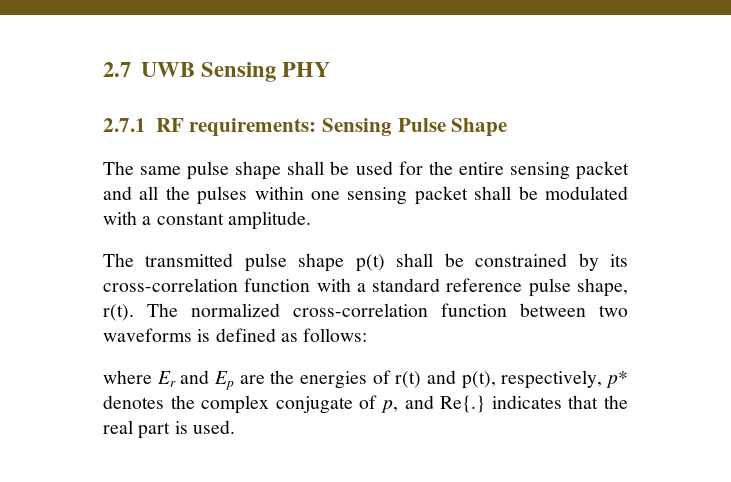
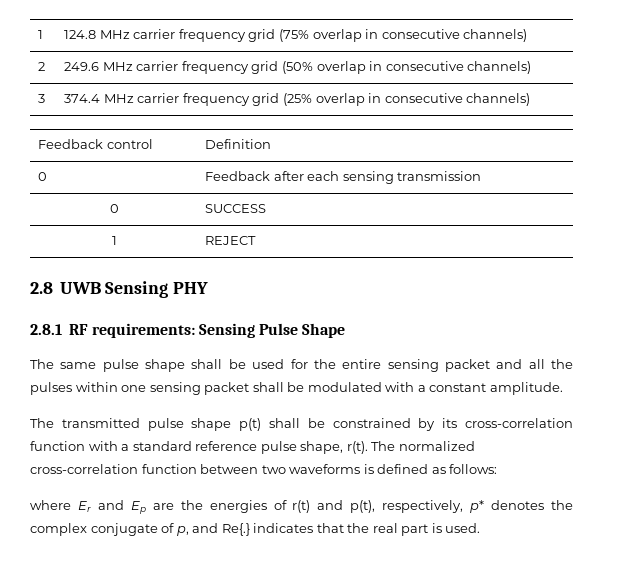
[103,62,131,77] 2.7 -> [38,30,44,39] [64,29,528,42] [38,62,46,71] [64,61,532,74] [38,94,46,103] [64,93,531,106] [38,139,153,149] [205,139,272,149] [38,172,48,181] [205,171,482,184] [109,204,119,213] [205,204,267,213] [111,236,117,245] [205,236,257,245] [30,282,53,294] 1 | 124.8 MHz carrier frequency grid (75% overlap in consecutive channels) // 2 | 249.6 MHz carrier frequency grid (50% overlap in consecutive channels) // 3 | 374.4 MHz carrier frequency grid (25% overlap in consecutive channels) // Feedback control | Definition // 0 | Feedback after each sensing transmission // 0 | SUCCESS // 1 | REJECT // 2.8
[103,118,146,132] 2.7.1 -> [30,324,62,335] 2.8.1

